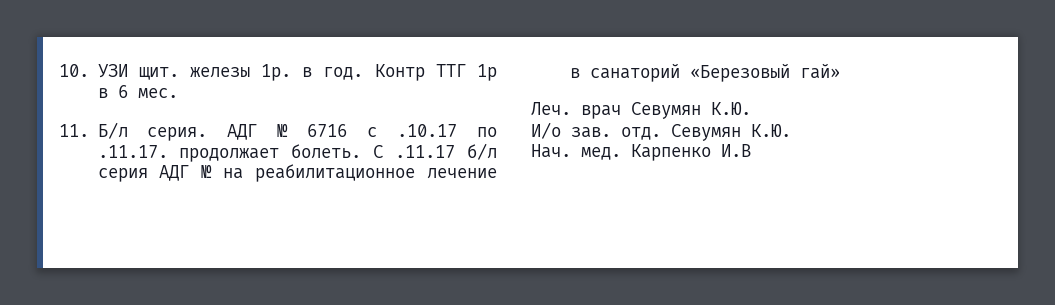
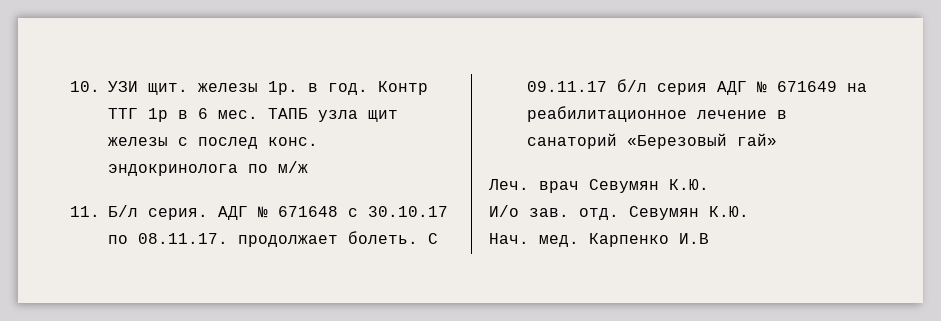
(178, 93) none -> [268,108,398,122] [108,137,318,149] [108,161,308,176] ТАПБ узла щит железы с послед конс. эндокринолога по м/ж
[307,124,498,137] [97,145,168,158] 6716 с .10.17 по .11.17. -> [278,206,448,217] [108,233,228,244] 671648 с 30.10.17 по 08.11.17.
[395,145,456,158] .11.17 -> [527,81,607,92] 09.11.17
(213, 171) none -> [777,81,837,92] 671649

